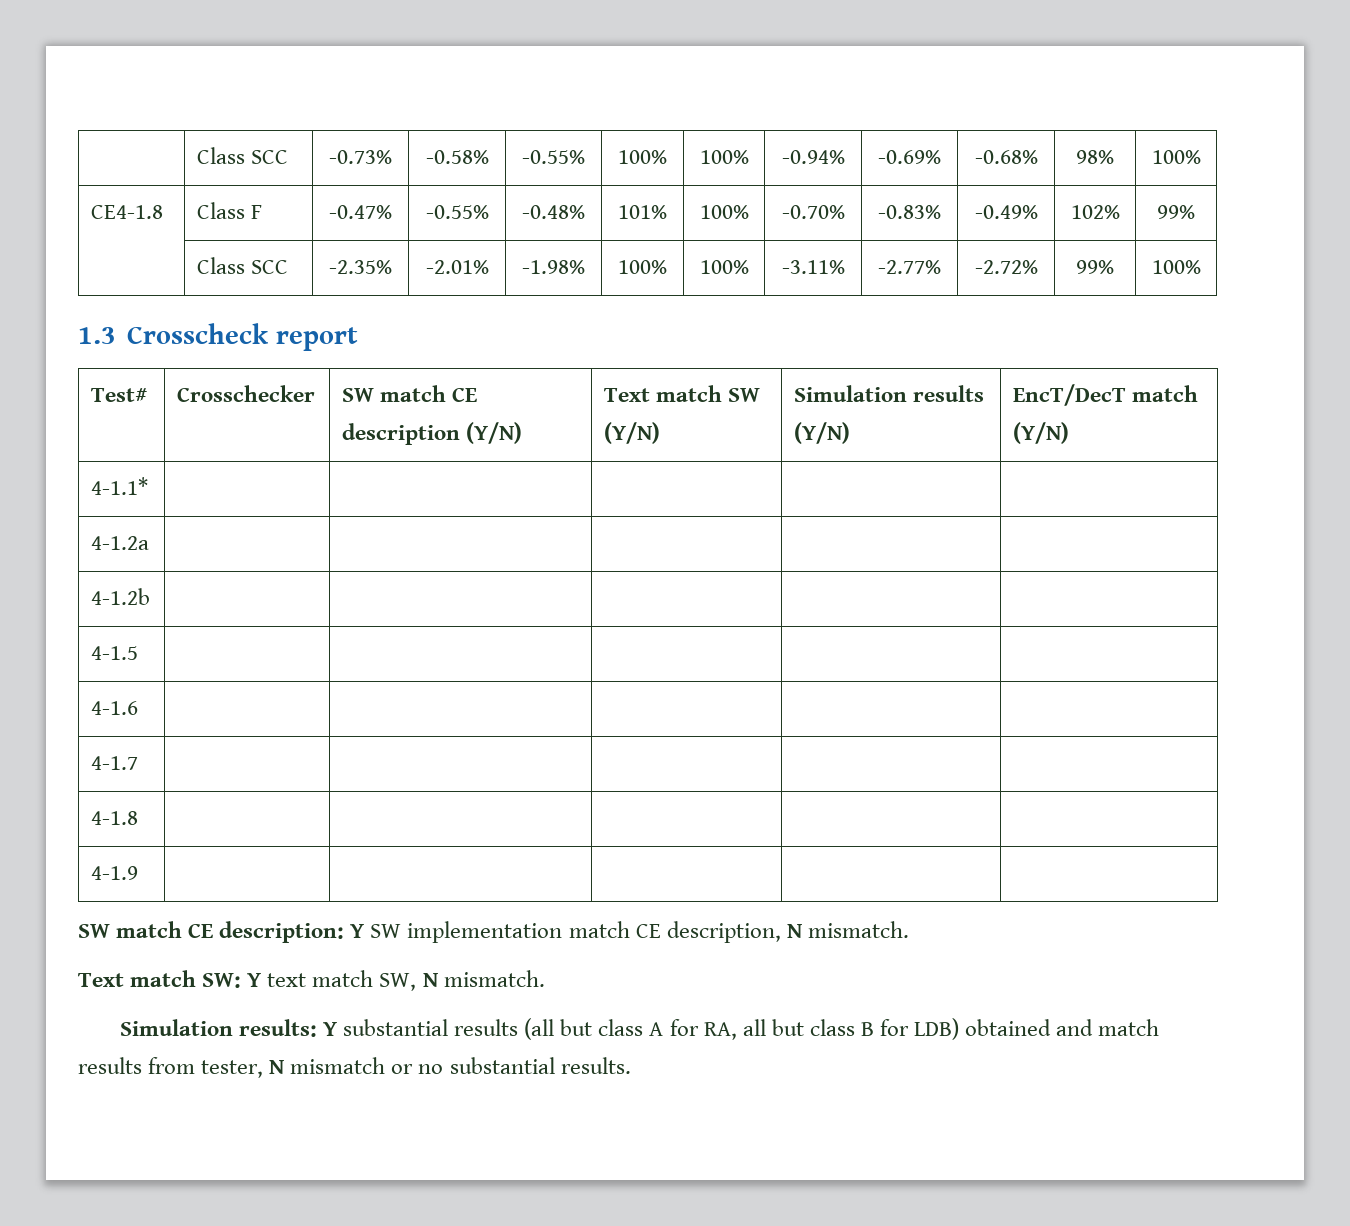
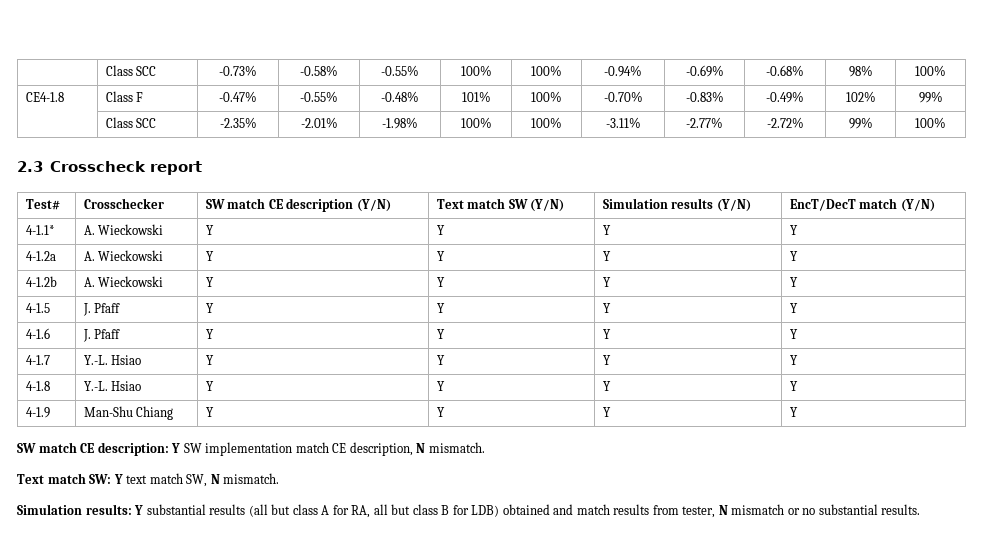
[78,327,116,344] 1.3 -> [17,161,43,172] 2.3
[91,536,150,550] [91,588,151,605] [91,646,139,660] [91,701,139,715] [91,756,139,770] [91,811,139,825] [91,866,139,880] | | | | // 4-1.2a | | | | | // 4-1.2b | | | | | // 4-1.5 | | | | | // 4-1.6 | | | | | // 4-1.7 | | | | | // 4-1.8 | | | | | // 4-1.9 | | | | | -> [83,224,164,235] [205,225,214,235] [436,225,445,235] [602,225,611,235] [789,225,798,235] [25,251,56,261] [83,250,164,261] [205,251,214,261] [436,251,445,261] [602,251,611,261] [789,251,798,261] [25,276,57,287] [83,276,164,287] [205,277,214,287] [436,277,445,287] [602,277,611,287] [789,277,798,287] [25,303,50,313] [82,303,121,316] [205,303,214,313] [436,303,445,313] [602,303,611,313] [789,303,798,313] [25,328,50,339] [82,329,121,342] [205,329,214,339] [436,329,445,339] [602,329,611,339] [789,329,798,339] [25,355,50,365] [83,355,142,365] [205,355,214,365] [436,355,445,365] [602,355,611,365] [789,355,798,365] [25,381,50,391] [83,381,142,391] [205,381,214,391] [436,381,445,391] [602,381,611,391] [789,381,798,391] [25,407,50,418] [83,406,174,420] [205,407,214,417] [436,407,445,417] [602,407,611,417] [789,407,798,417] A. Wieckowski | Y | Y | Y | Y // 4-1.2a | A. Wieckowski | Y | Y | Y | Y // 4-1.2b | A. Wieckowski | Y | Y | Y | Y // 4-1.5 | J. Pfaff | Y | Y | Y | Y // 4-1.6 | J. Pfaff | Y | Y | Y | Y // 4-1.7 | Y.-L. Hsiao | Y | Y | Y | Y // 4-1.8 | Y.-L. Hsiao | Y | Y | Y | Y // 4-1.9 | Man-Shu Chiang | Y | Y | Y | Y

